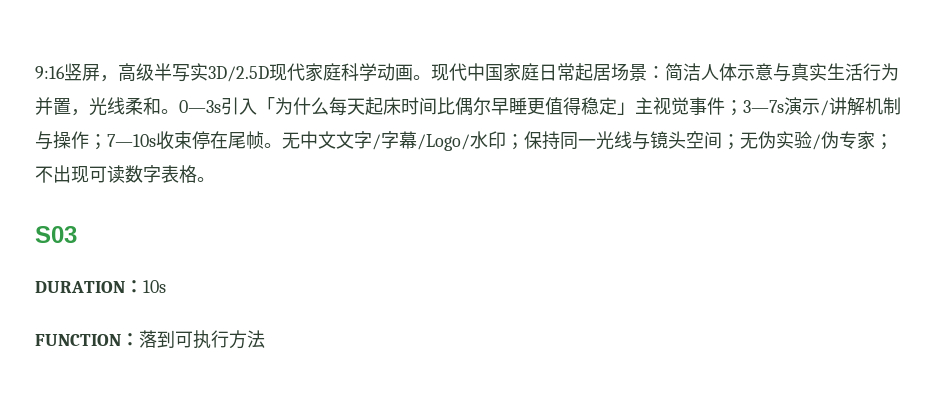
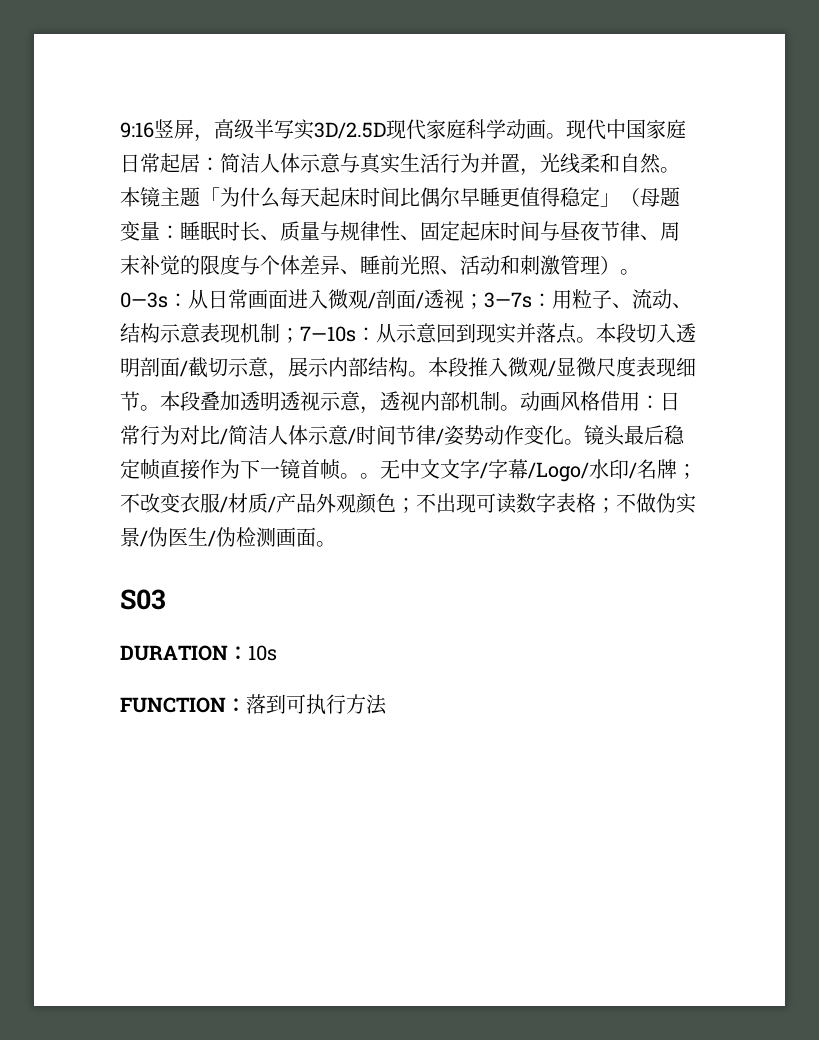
[611,63,647,81] 场景 -> (200, 163) none
[161,97,257,115] 。0—3s引入 -> [620,153,680,174] [120,187,200,207] 自然。本镜主题
[635,97,901,116] [35,131,264,150] 主视觉事件；3—7s演示/讲解机制与操作；7—10s收束停在尾帧 -> [620,187,680,207] [120,221,680,241] [120,254,640,276] [120,289,692,309] [120,323,696,344] [120,356,696,380] [120,391,680,414] [120,425,685,446] [120,459,360,480] （母题变量：睡眠时长、质量与规律性、固定起床时间与昼夜节律、周末补觉的限度与个体差异、睡前光照、活动和刺激管理）。0—3s：从日常画面进入微观/剖面/透视；3—7s：用粒子、流动、结构示意表现机制；7—10s：从示意回到现实并落点。本段切入透明剖面/截切示意，展示内部结构。本段推入微观/显微尺度表现细节。本段叠加透明透视示意，透视内部机制。动画风格借用：日常行为对比/简洁人体示意/时间节律/姿势动作变化。镜头最后稳定帧直接作为下一镜首帧。
[506,131,875,150] ；保持同一光线与镜头空间；无伪实验/伪专家 -> [629,459,697,479] [120,493,396,514] /名牌；不改变衣服/材质/产品外观颜色
(197, 174) none -> [596,493,696,514] [120,527,316,547] ；不做伪实景/伪医生/伪检测画面

